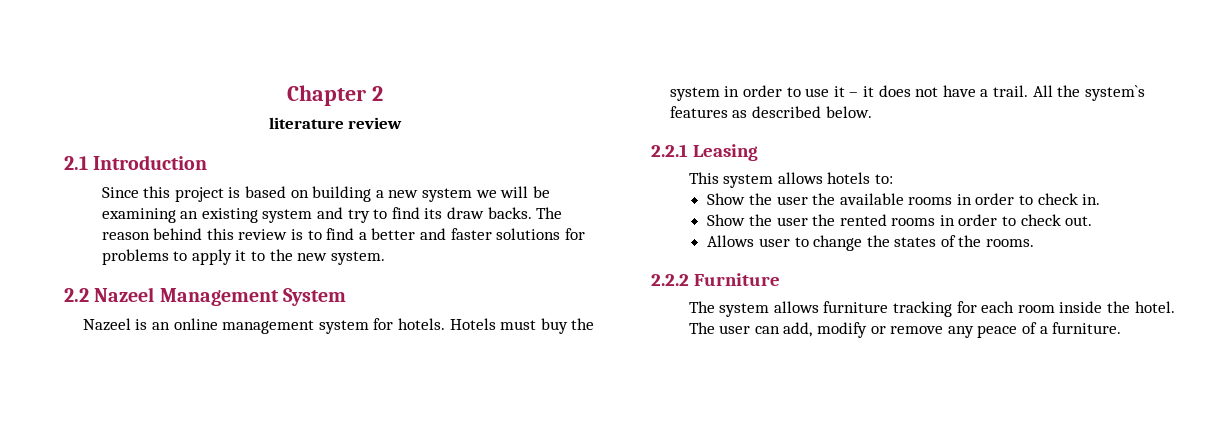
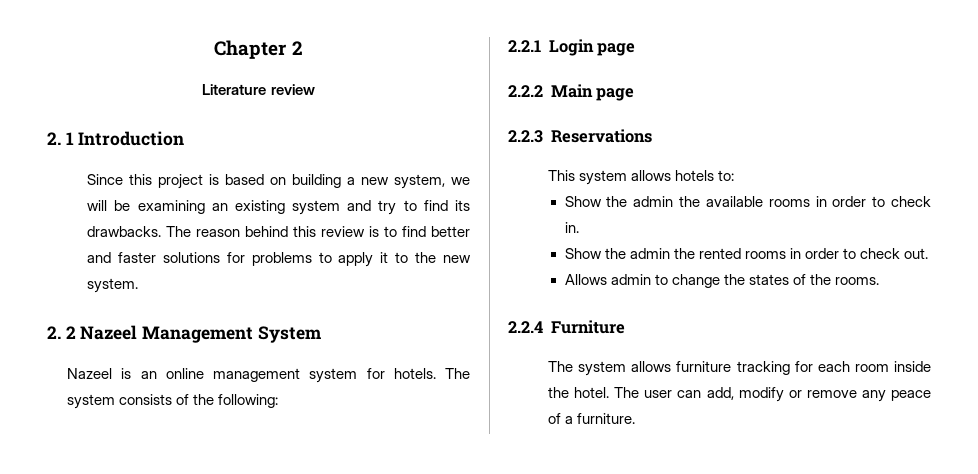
[268,117,344,129] literature -> [202,84,267,95] Literature
[64,156,88,170] 2.1 -> [47,132,74,145] 2. 1
[421,188,472,202] system -> [394,174,446,189] system,
[446,207,532,219] draw backs. -> [87,226,162,237] drawbacks.
[358,232,367,240] a -> (427, 231) none
[64,288,89,302] 2.2 -> [47,326,76,339] 2. 2
[449,318,595,334] [669,85,1145,101] [669,106,872,118] [651,144,758,161] Hotels must buy the system in order to use it – it does not have a trail. All the system`s features as described below. // 2.2.1 Leasing -> [445,368,470,379] [67,394,279,409] [508,39,635,56] [508,84,634,101] [508,129,652,143] The system consists of the following: // 2.2.1 Login page // 2.2.2 Main page // 2.2.3 Reservations
[776,196,808,205] user -> [633,196,674,207] admin
[776,217,808,226] user -> [629,248,670,259] admin
[758,238,790,247] user -> [610,274,651,285] admin
[651,274,689,286] 2.2.2 -> [508,321,543,333] 2.2.4

